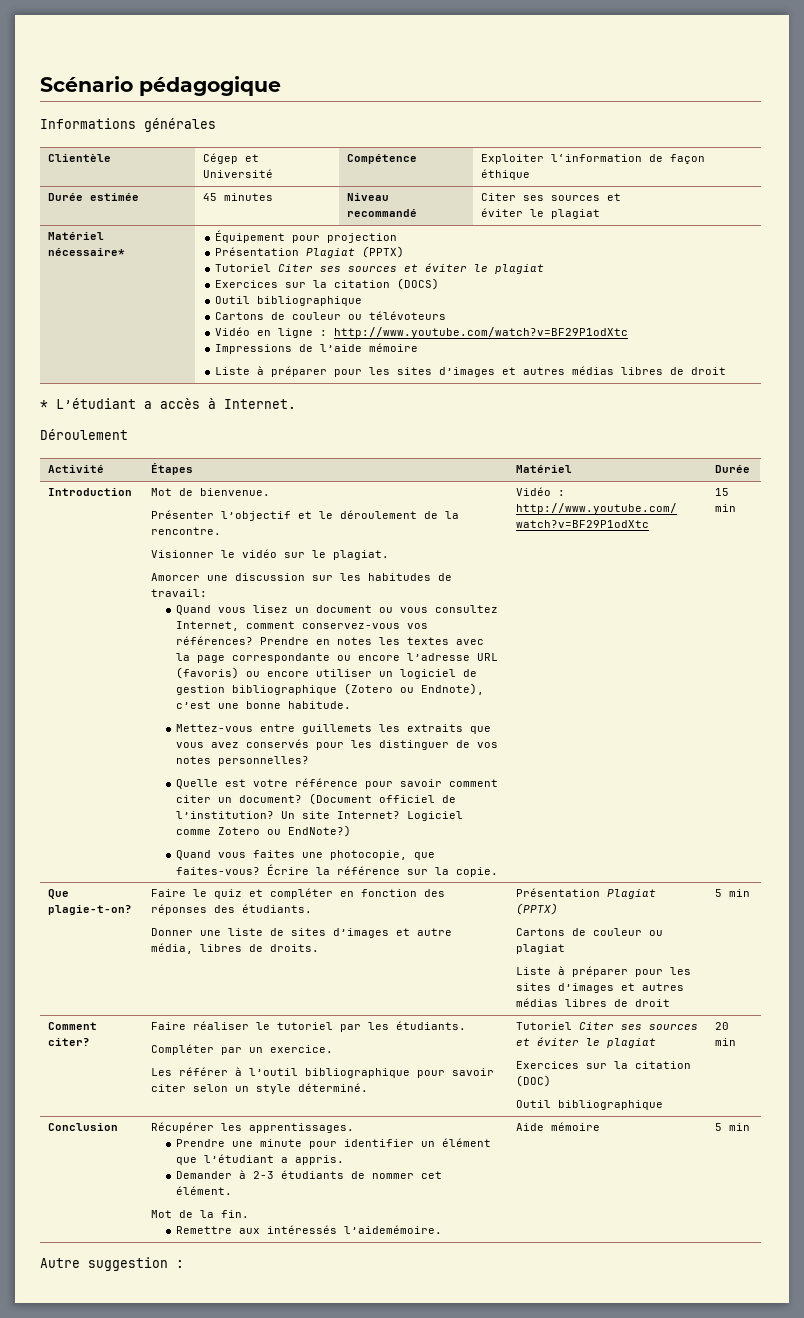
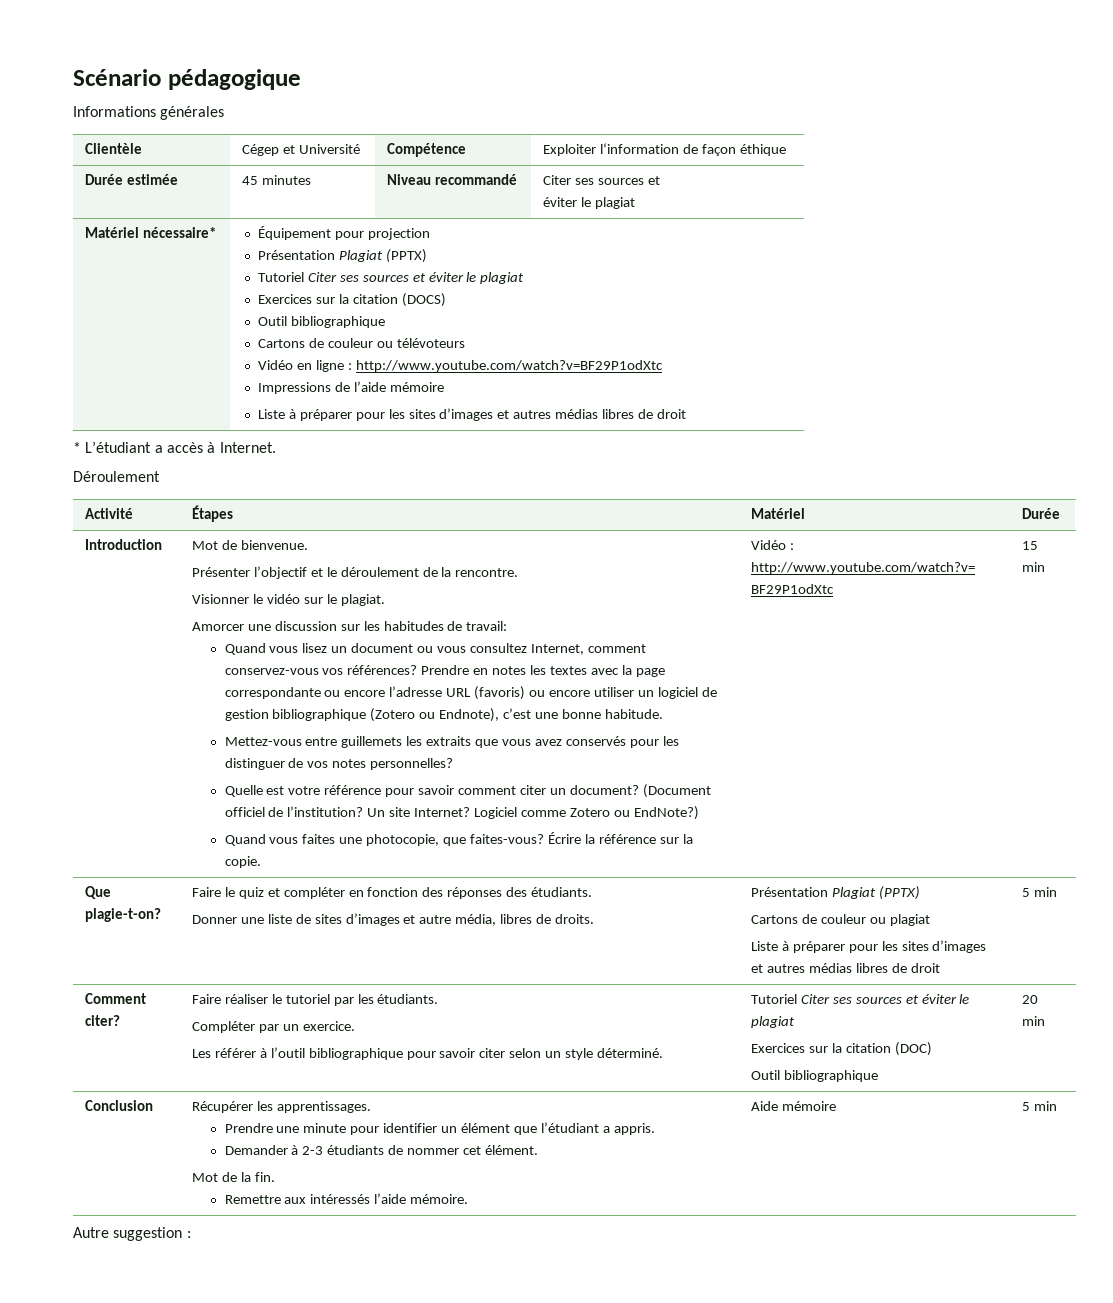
[344,1225,443,1234] l’aidemémoire. -> [374,1193,469,1204] l’aide mémoire.

